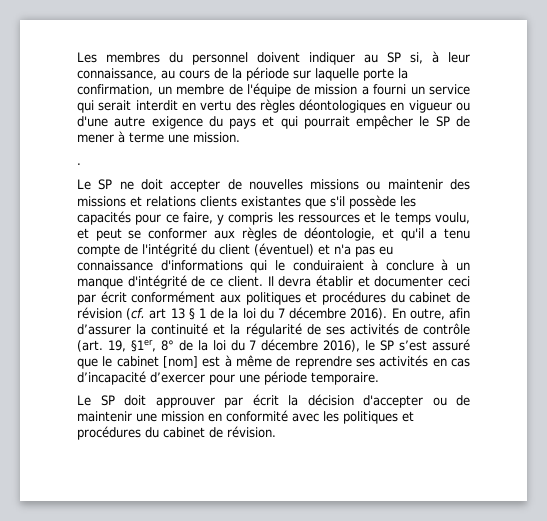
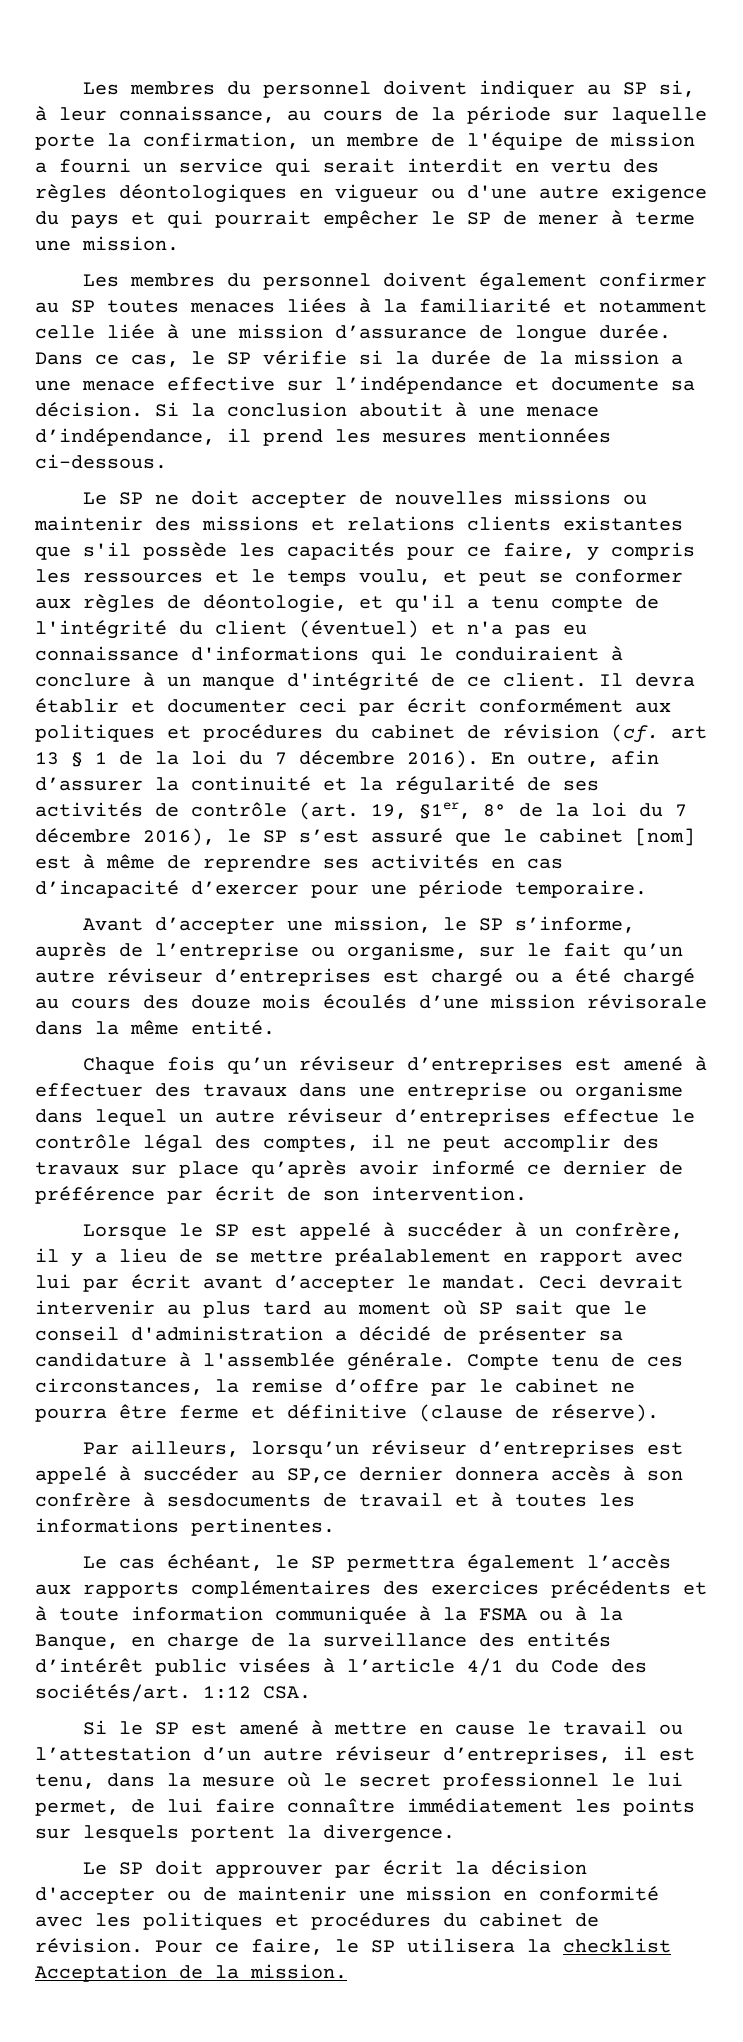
[77,163,81,165] . -> [82,272,707,291] [35,298,707,313] [35,324,671,343] [35,350,683,367] [35,376,695,394] [35,402,599,417] [35,428,611,446] [35,454,167,469] Les membres du personnel doivent également confirmer au SP toutes menaces liées à la familiarité et notamment celle liée à une mission d’assurance de longue durée. Dans ce cas, le SP vérifie si la durée de la mission a une menace effective sur l’indépendance et documente sa décision. Si la conclusion aboutit à une menace d’indépendance, il prend les mesures mentionnées ci-dessous.
(379, 378) none -> [82,916,635,934] [35,942,683,961] [35,968,695,987] [35,994,707,1009] [35,1020,275,1035] [82,1056,707,1074] [35,1082,683,1101] [35,1108,695,1126] [35,1134,659,1153] [35,1160,683,1178] [35,1186,527,1204] [82,1222,683,1240] [35,1248,683,1267] [35,1274,683,1292] [35,1300,647,1318] [35,1326,623,1344] [35,1352,683,1371] [35,1378,635,1396] [35,1404,659,1422] [82,1440,683,1458] [35,1466,683,1484] [35,1492,635,1507] [35,1518,335,1536] [82,1554,671,1573] [35,1580,707,1598] [35,1606,623,1624] [35,1632,611,1651] [35,1658,647,1676] [35,1684,311,1702] [82,1720,683,1735] [35,1746,695,1764] [35,1772,683,1790] [35,1798,695,1816] [35,1824,455,1843] // Avant d’accepter une mission, le SP s’informe, auprès de l’entreprise ou organisme, sur le fait qu’un autre réviseur d’entreprises est chargé ou a été chargé au cours des douze mois écoulés d’une mission révisorale dans la même entité. // Chaque fois qu’un réviseur d’entreprises est amené à effectuer des travaux dans une entreprise ou organisme dans lequel un autre réviseur d’entreprises effectue le contrôle légal des comptes, il ne peut accomplir des travaux sur place qu’après avoir informé ce dernier de préférence par écrit de son intervention. // Lorsque le SP est appelé à succéder à un confrère, il y a lieu de se mettre préalablement en rapport avec lui par écrit avant d’accepter le mandat. Ceci devrait intervenir au plus tard au moment où SP sait que le conseil d'administration a décidé de présenter sa candidature à l'assemblée générale. Compte tenu de ces circonstances, la remise d’offre par le cabinet ne pourra être ferme et définitive (clause de réserve). // Par ailleurs, lorsqu’un réviseur d’entreprises est appelé à succéder au SP,ce dernier donnera accès à son confrère à sesdocuments de travail et à toutes les informations pertinentes. // Le cas échéant, le SP permettra également l’accès aux rapports complémentaires des exercices précédents et à toute information communiquée à la FSMA ou à la Banque, en charge de la surveillance des entités d’intérêt public visées à l’article 4/1 du Code des sociétés/art. 1:12 CSA. // Si le SP est amené à mettre en cause le travail ou l’attestation d’un autre réviseur d’entreprises, il est tenu, dans la mesure où le secret professionnel le lui permet, de lui faire connaître immédiatement les points sur lesquels portent la divergence.
(276, 432) none -> [155,1938,671,1955] [35,1964,347,1982] Pour ce faire, le SP utilisera la checklist Acceptation de la mission.

